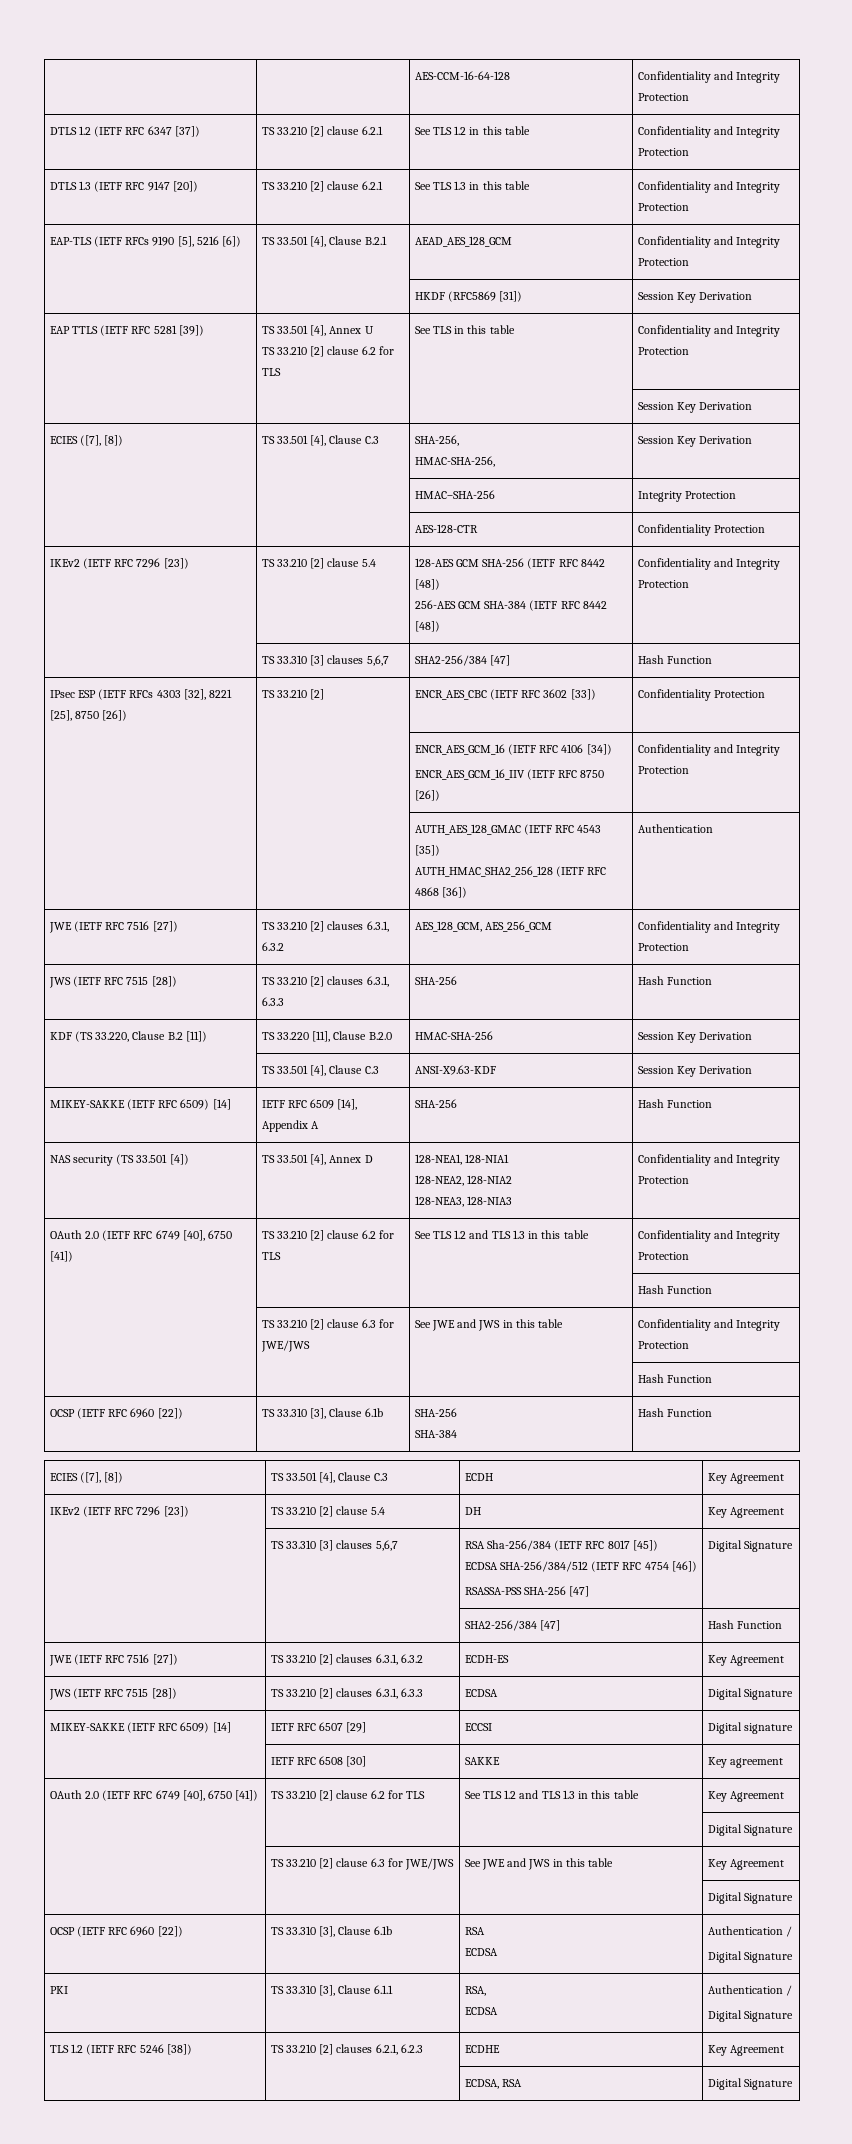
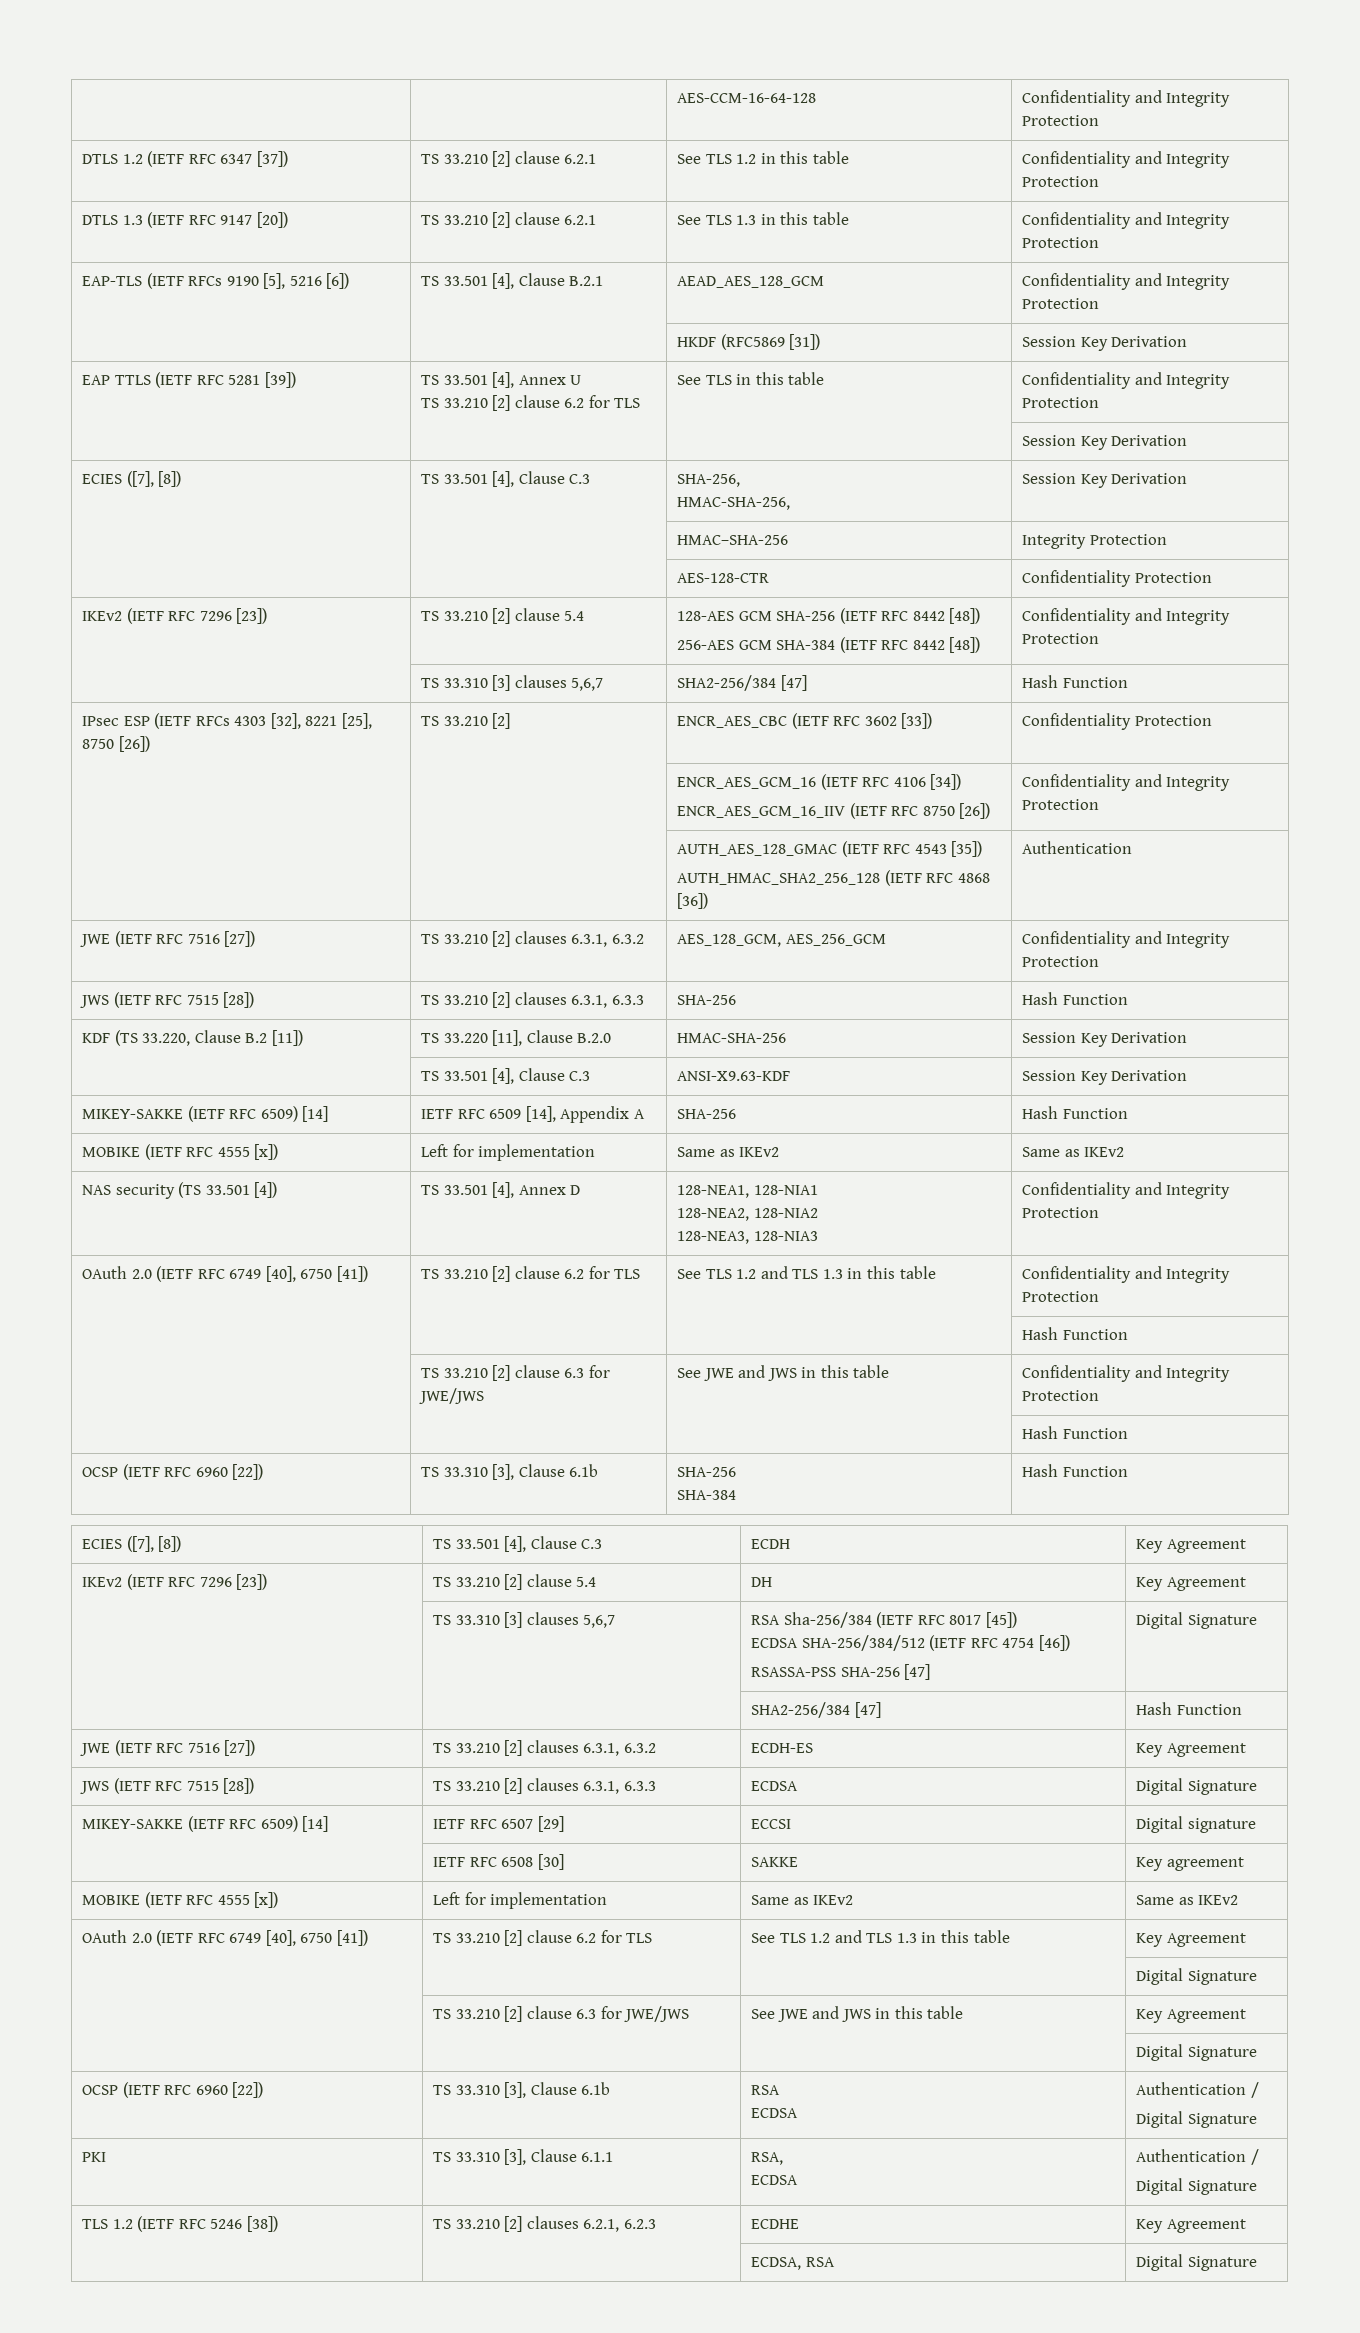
(712, 1104) none -> [81,1144,279,1160] [420,1144,596,1161] [676,1147,780,1157] [1021,1147,1125,1157] // MOBIKE (IETF RFC 4555 [x]) | Left for implementation | Same as IKEv2 | Same as IKEv2
(783, 1763) none -> [81,1892,279,1908] [432,1892,608,1909] [750,1895,854,1905] [1135,1895,1239,1905] // MOBIKE (IETF RFC 4555 [x]) | Left for implementation | Same as IKEv2 | Same as IKEv2

